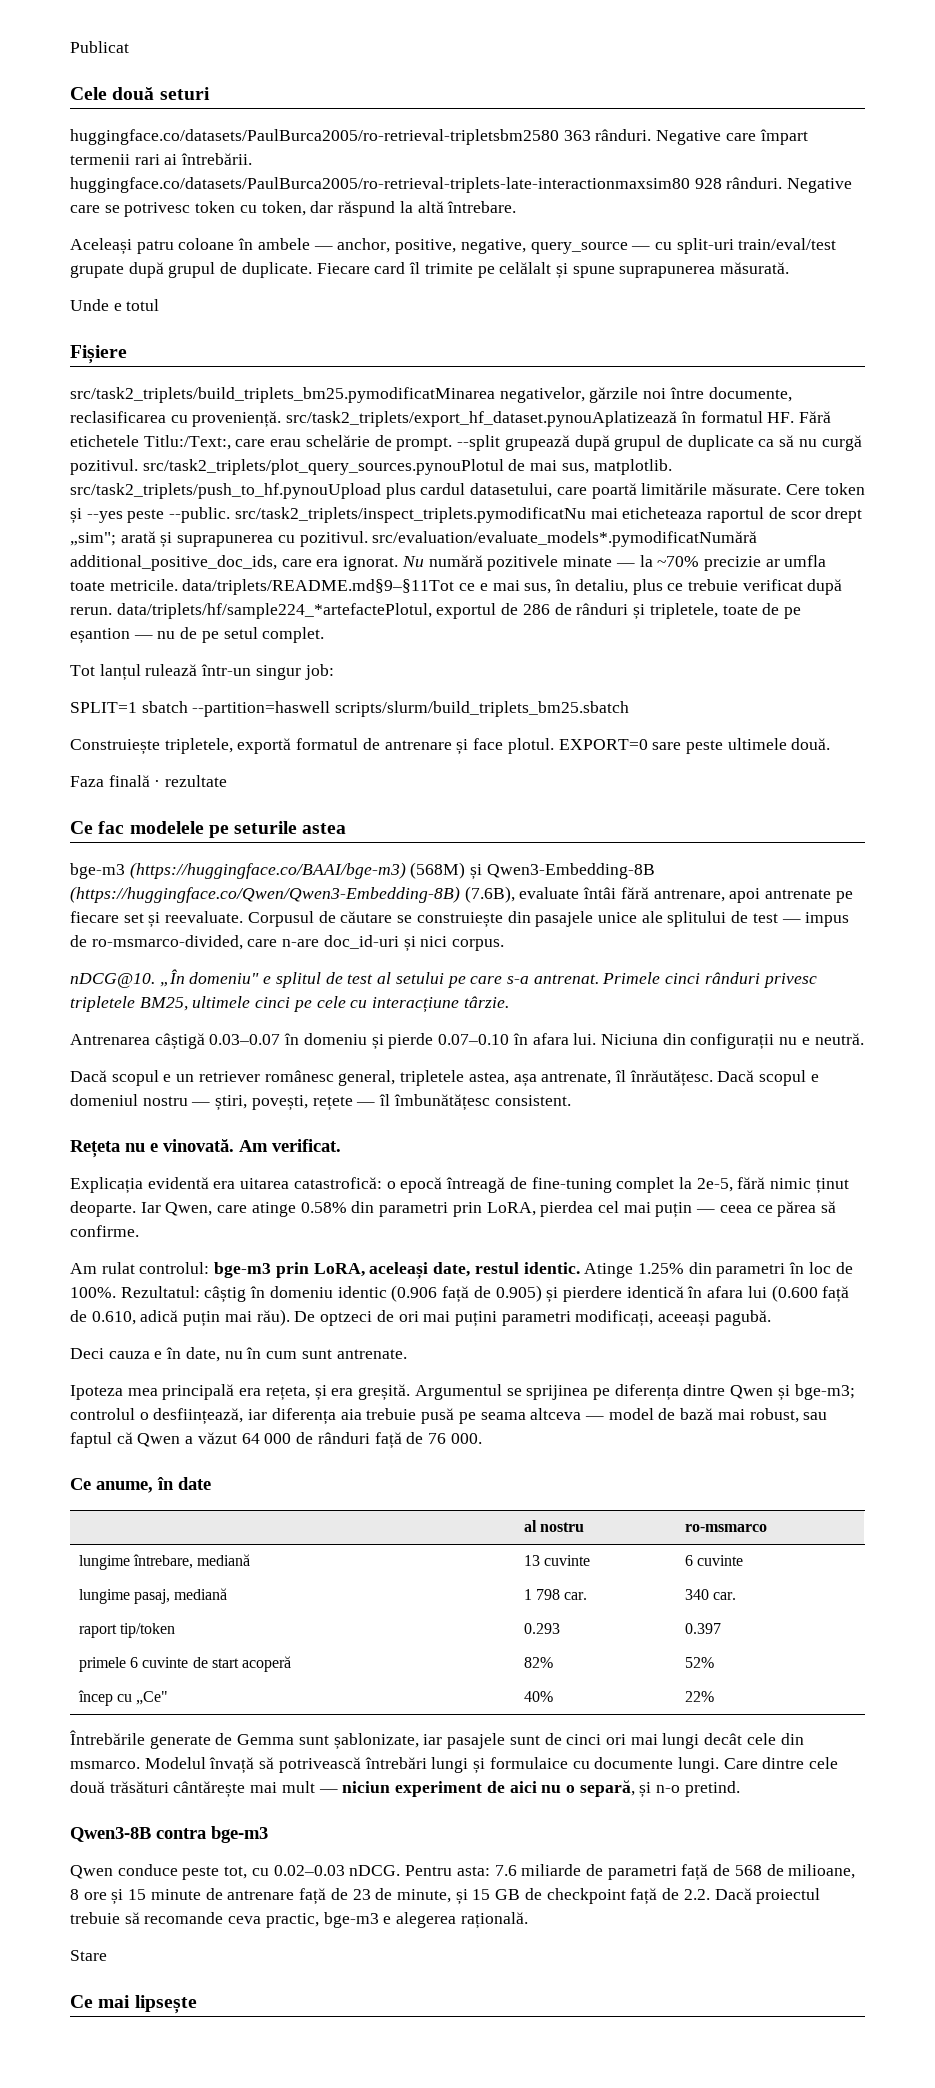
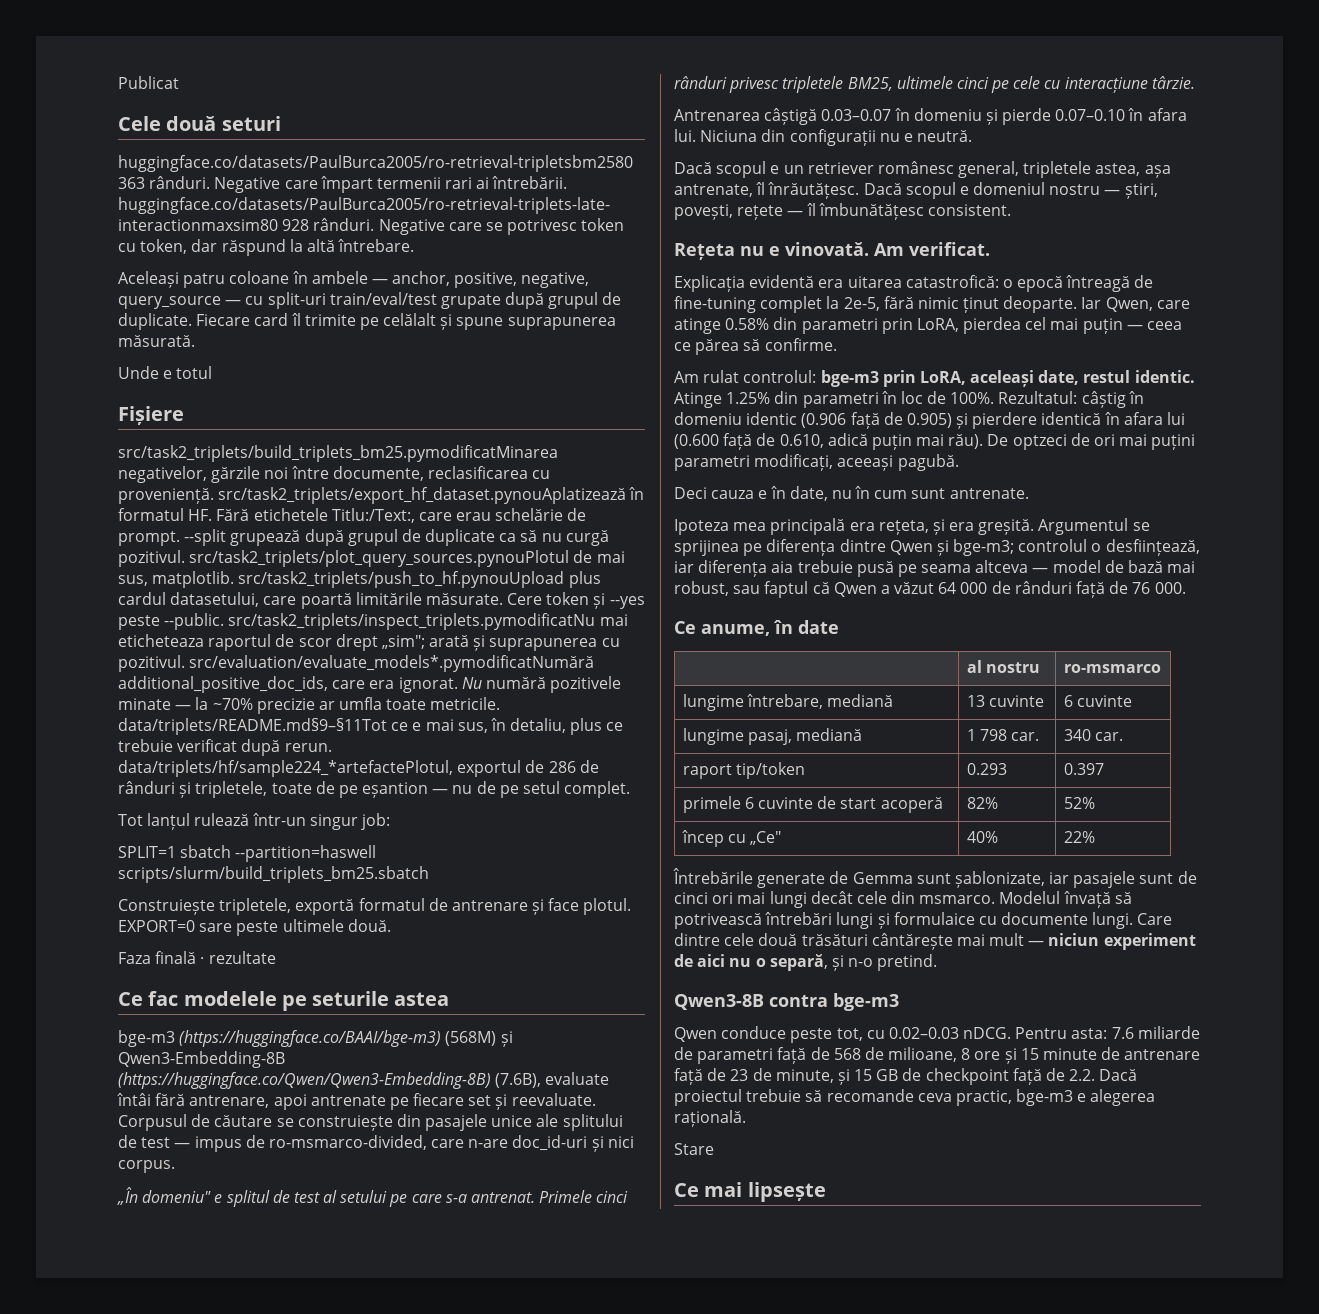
[70,973,155,988] nDCG@10. -> (175, 1166) none

